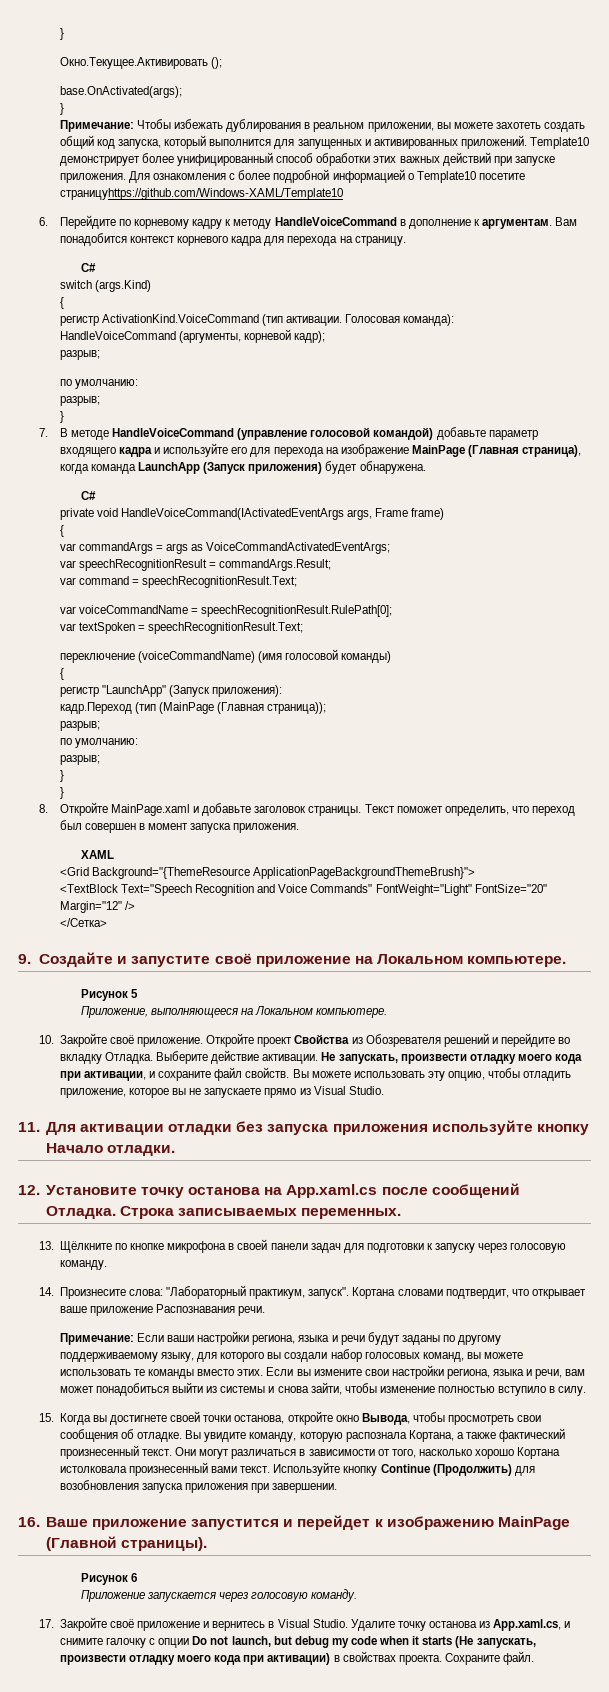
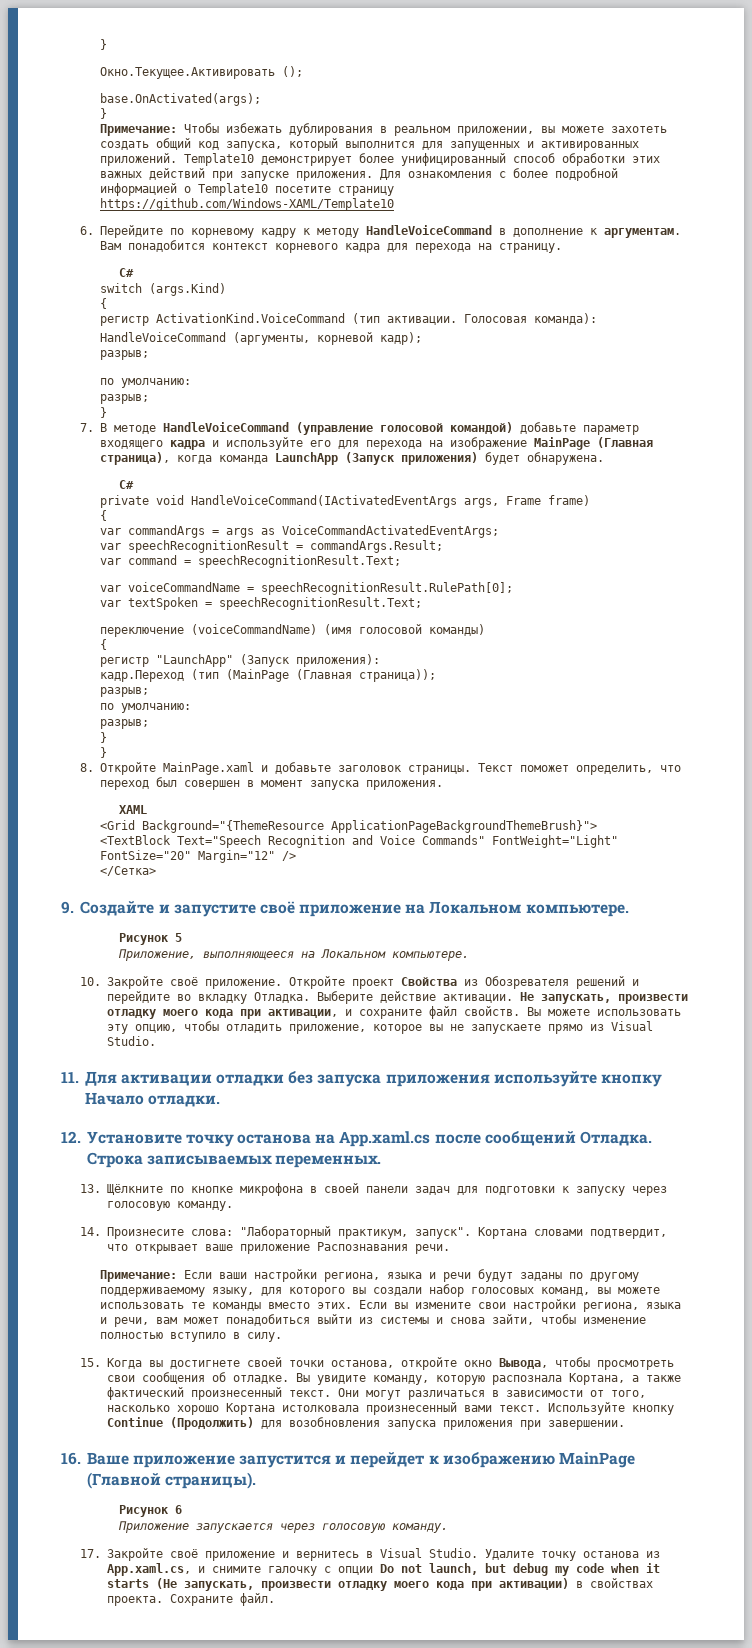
[59,188,343,200] страницуhttps://github.com/Windows-XAML/Template10 -> [337,186,394,196] [99,198,394,211] страницу https://github.com/Windows-XAML/Template10

